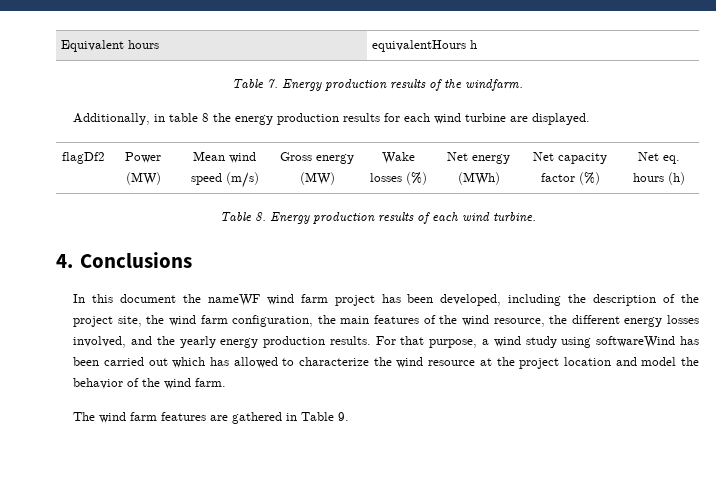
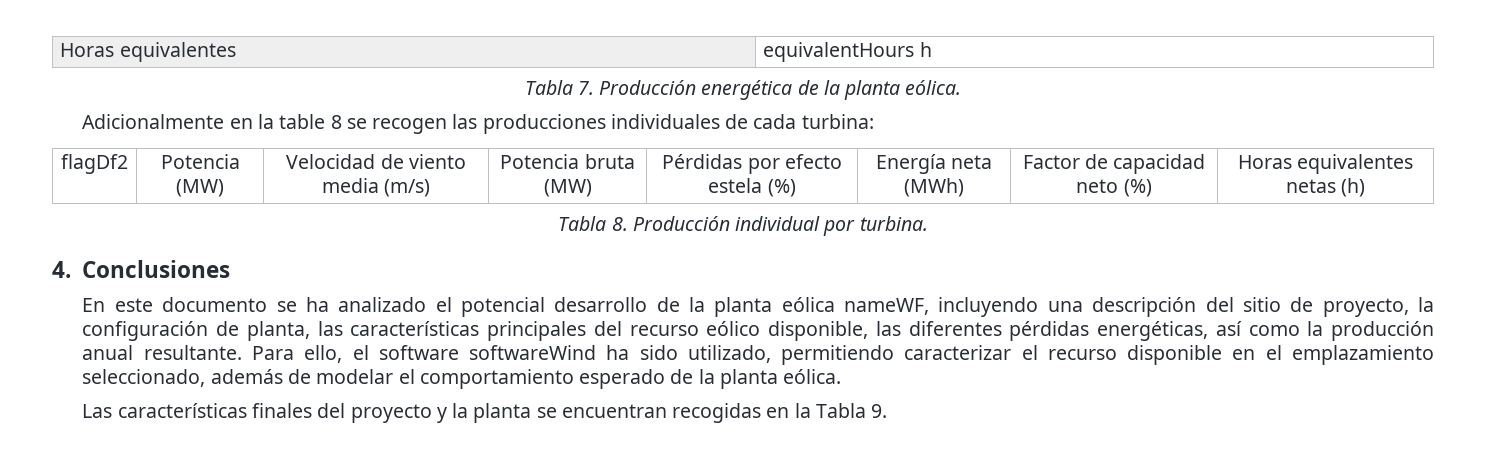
[61,40,160,52] Equivalent hours -> [60,42,236,62] Horas equivalentes
[232,79,523,91] [73,113,591,125] Table 7. Energy production results of the windfarm. // Additionally, in table 8 the energy production results for each wind turbine are displayed. -> [524,80,962,100] [82,114,874,134] Tabla 7. Producción energética de la planta eólica. // Adicionalmente en la table 8 se recogen las producciones individuales de cada turbina:
[125,152,161,163] [125,172,161,185] [192,151,256,163] [190,173,222,185] Power (MW) | Mean wind speed -> [160,154,240,169] [176,179,224,197] [286,154,466,169] [321,178,379,193] Potencia (MW) | Velocidad de viento media
[280,152,354,164] [299,172,335,185] [382,152,415,164] [370,172,427,185] [447,152,510,164] Gross energy (MW) | Wake losses (%) | Net energy -> [500,154,635,169] [543,179,592,197] [662,154,842,174] [708,178,796,197] [875,154,993,174] Potencia bruta (MW) | Pérdidas por efecto estela (%) | Energía neta
[533,152,607,164] [540,172,600,185] [638,152,680,164] [633,172,685,185] [219,212,536,224] [56,252,192,268] [73,294,699,306] [73,315,699,327] [73,336,699,348] [73,357,699,369] [73,378,227,389] [73,412,335,424] Net capacity factor (%) | Net eq. hours (h) // Table 8. Energy production results of each wind turbine. // 4. Conclusions // In this document the nameWF wind farm project has been developed, including the description of the project site, the wind farm configuration, the main features of the wind resource, the different energy losses involved, and the yearly energy production results. For that purpose, a wind study using softwareWind has been carried out which has allowed to characterize the wind resource at the project location and model the behavior of the wind farm. // The wind farm features are gathered in Table -> [1022,154,1206,174] [1076,179,1152,197] [1237,154,1414,174] [1285,178,1366,197] [558,216,928,236] [52,260,231,278] [82,297,1435,317] [82,321,1434,341] [82,345,1434,365] [82,369,842,389] [82,403,866,423] Factor de capacidad neto (%) | Horas equivalentes netas (h) // Tabla 8. Producción individual por turbina. // 4. Conclusiones // En este documento se ha analizado el potencial desarrollo de la planta eólica nameWF, incluyendo una descripción del sitio de proyecto, la configuración de planta, las características principales del recurso eólico disponible, las diferentes pérdidas energéticas, así como la producción anual resultante. Para ello, el software softwareWind ha sido utilizado, permitiendo caracterizar el recurso disponible en el emplazamiento seleccionado, además de modelar el comportamiento esperado de la planta eólica. // Las características finales del proyecto y la planta se encuentran recogidas en la Tabla

